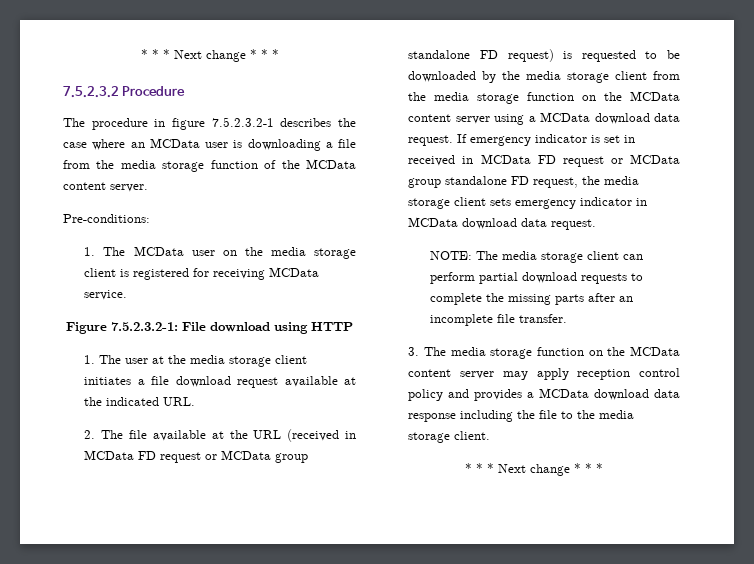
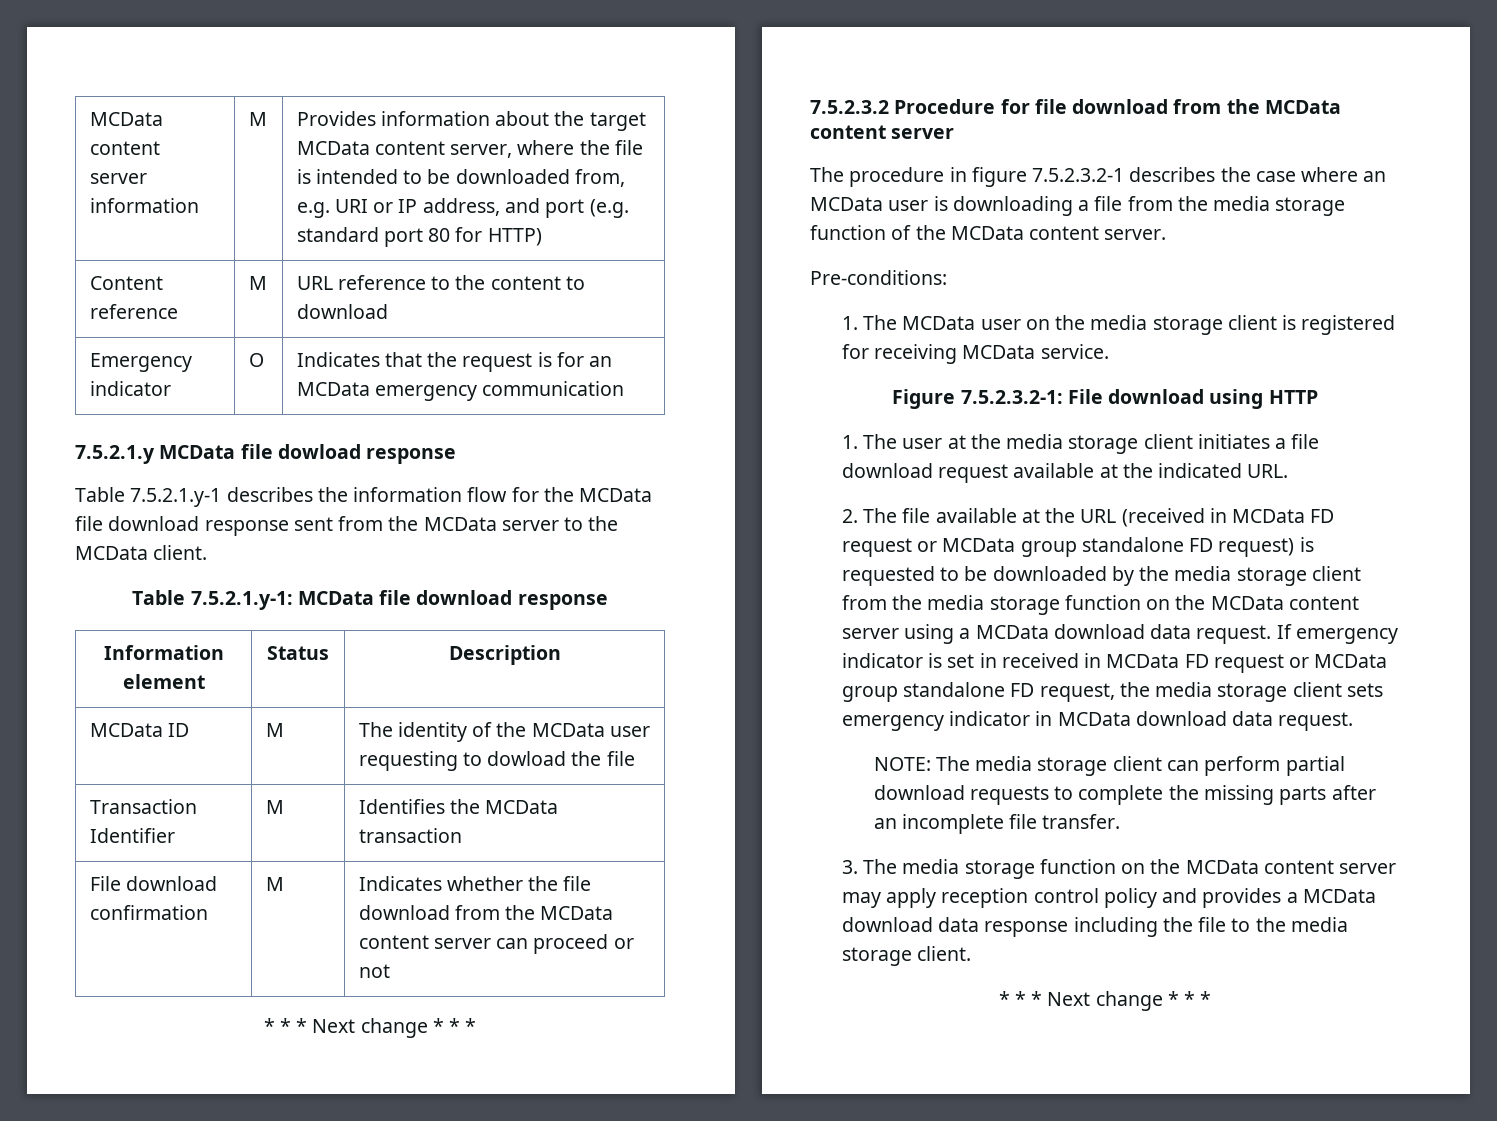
(140, 54) none -> [89,112,163,126] [89,141,160,155] [89,173,147,184] [89,198,199,213] [248,112,267,126] [296,111,646,131] [296,140,643,158] [296,169,625,187] [296,198,629,218] [296,227,542,247] [89,276,163,290] [89,304,178,319] [248,276,267,290] [296,275,585,290] [296,304,388,319] [89,353,192,372] [89,381,171,396] [248,353,264,367] [296,352,613,372] [296,381,625,401] [75,444,457,464] [75,487,653,507] [75,516,619,536] [75,545,208,560] [132,590,608,610] [103,645,224,660] [122,674,205,689] [267,646,329,660] [448,645,561,665] [89,723,189,737] [265,723,284,737] [358,722,650,742] [358,751,635,771] [89,799,197,814] [89,828,175,843] [265,800,284,814] [358,799,559,814] [358,828,462,843] [89,876,217,891] [89,905,208,920] [265,877,284,891] [358,876,592,891] [358,905,614,920] [358,934,634,954] [358,964,390,978] MCData content server information | M | Provides information about the target MCData content server, where the file is intended to be downloaded from, e.g. URI or IP address, and port (e.g. standard port 80 for HTTP) // Content reference | M | URL reference to the content to download // Emergency indicator | O | Indicates that the request is for an MCData emergency communication // 7.5.2.1.y MCData file dowload response // Table 7.5.2.1.y-1 describes the information flow for the MCData file download response sent from the MCData server to the MCData client. // Table 7.5.2.1.y-1: MCData file download response // Information element | Status | Description // MCData ID | M | The identity of the MCData user requesting to dowload the file // Transaction Identifier | M | Identifies the MCData transaction // File download confirmation | M | Indicates whether the file download from the MCData content server can proceed or not //
(186, 91) none -> [1000,99,1341,114] [810,125,955,139] for file download from the MCData content server

